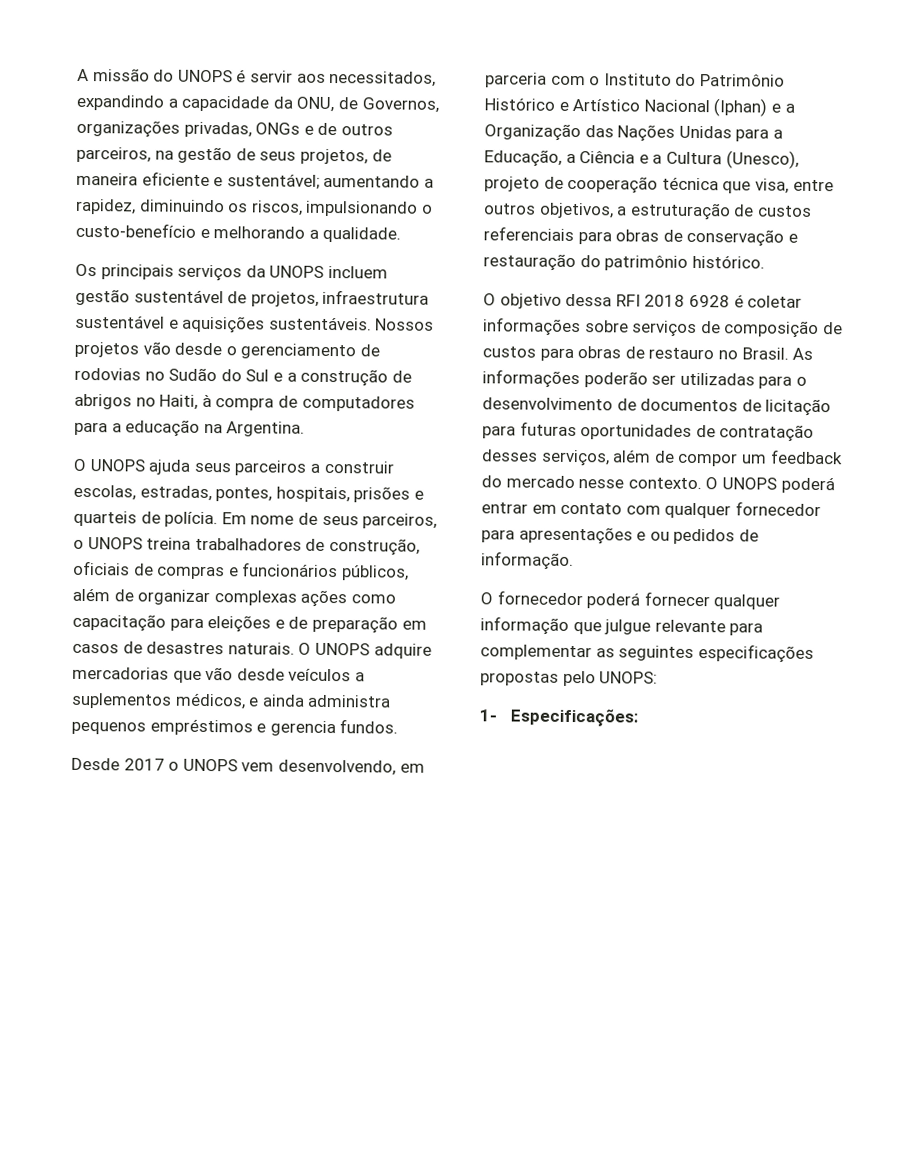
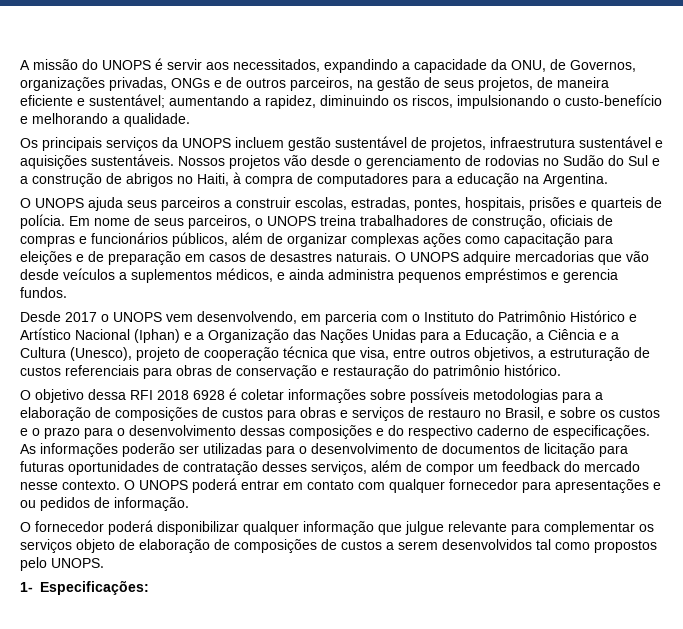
[631,320,820,339] serviços de composição -> [410,388,603,403] [20,407,198,421] possíveis metodologias para a elaboração de composições
(622, 352) none -> [340,407,404,421] e serviços
[741,347,789,360] Brasil. -> [505,407,660,420] [20,425,650,439] Brasil, e sobre os custos e o prazo para o desenvolvimento dessas composições e do respectivo caderno de especificações.
[643,591,710,607] fornecer -> [157,521,239,535] disponibilizar
[595,644,814,663] [480,670,659,687] as seguintes especificações propostas pelo UNOPS: -> [639,524,654,532] [20,539,657,553] [20,557,104,571] os serviços objeto de elaboração de composições de custos a serem desenvolvidos tal como propostos pelo UNOPS.

